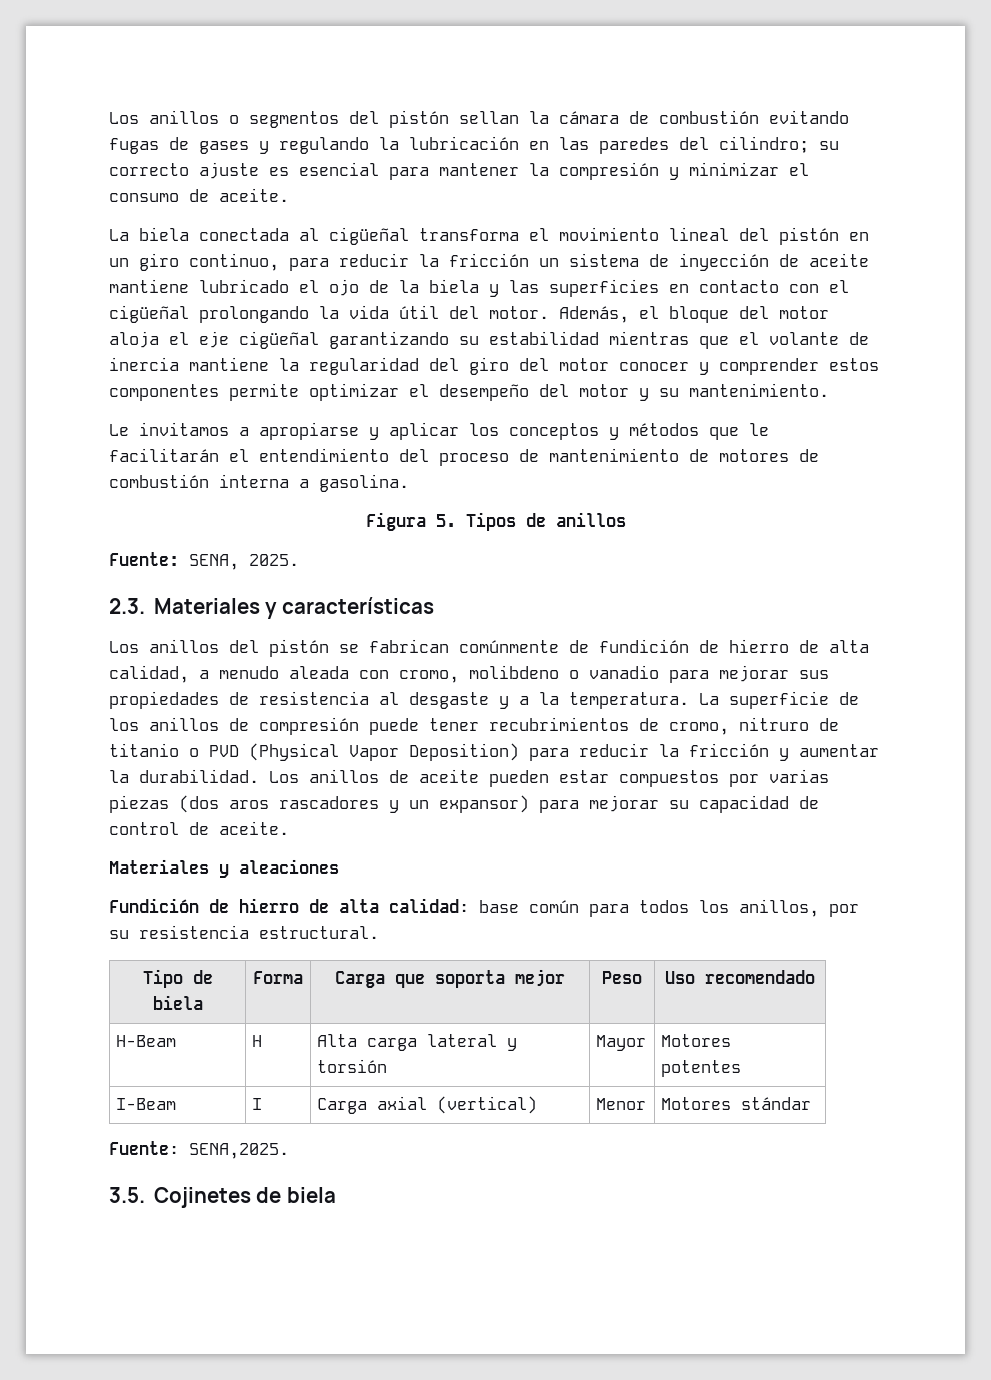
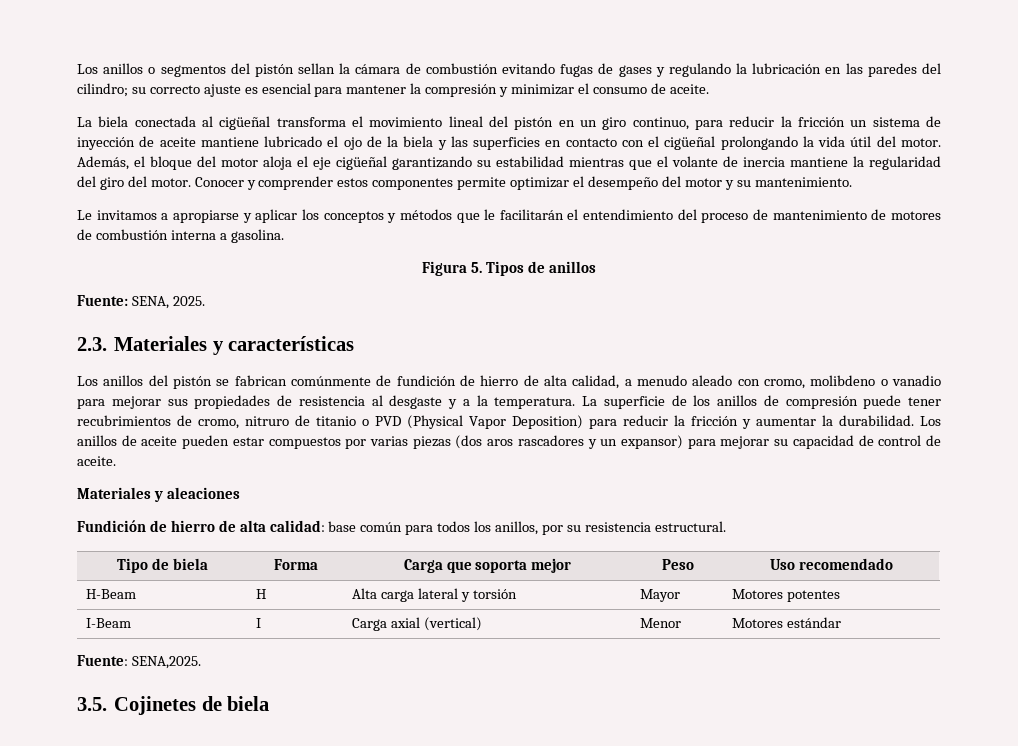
[559,358,689,371] motor conocer -> [150,177,244,187] motor. Conocer
[289,666,349,679] aleada -> [692,375,733,386] aleado
[740,1097,811,1110] stándar -> [787,617,842,628] estándar

